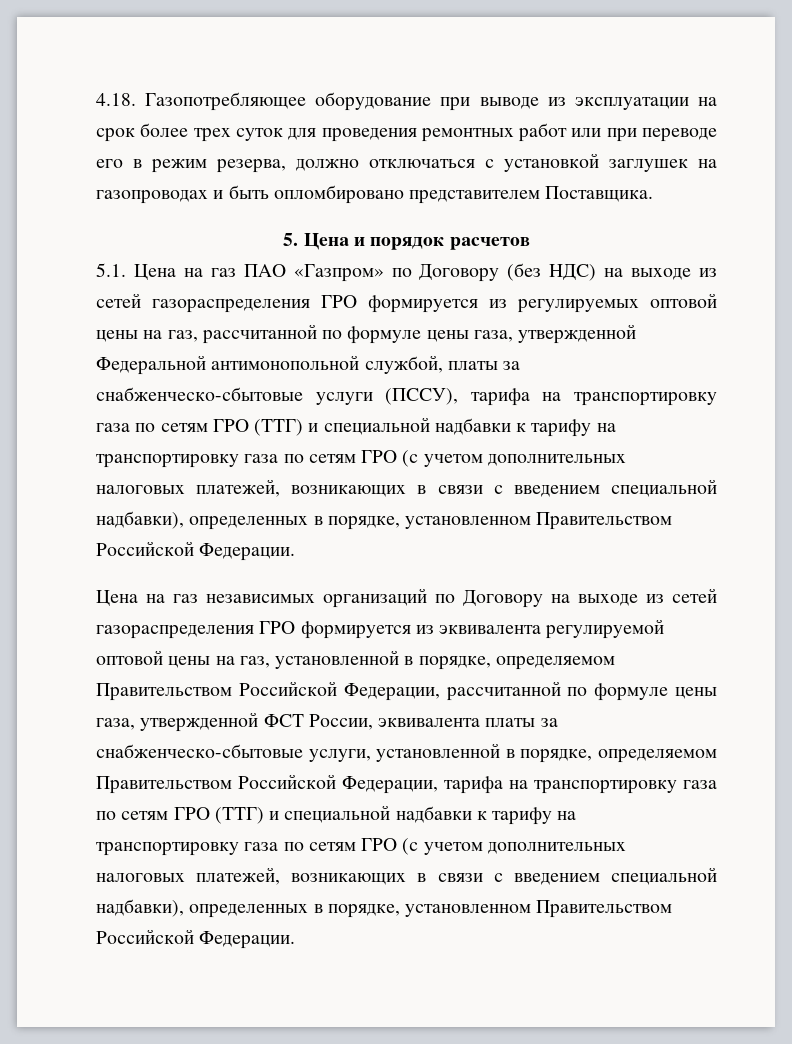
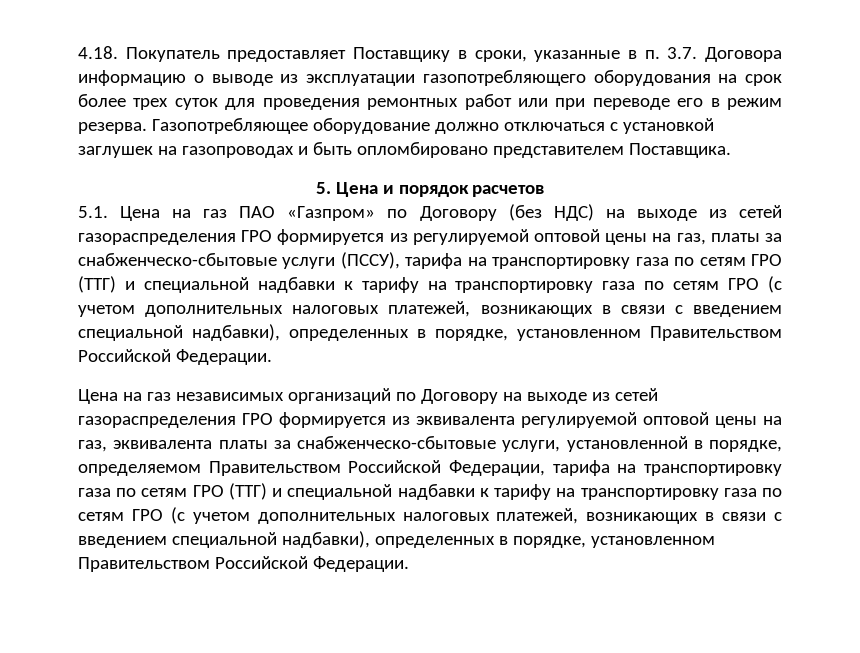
[145,92,471,111] Газопотребляющее оборудование при -> [125,47,783,62] [78,70,204,86] Покупатель предоставляет Поставщику в сроки, указанные в п. 3.7. Договора информацию о
(689, 103) none -> [422,70,711,86] газопотребляющего оборудования
[216,159,286,173] резерва, -> [78,118,430,134] резерва. Газопотребляющее оборудование
[517,293,717,313] [96,324,637,344] [96,355,443,375] регулируемых оптовой цены на газ, рассчитанной по формуле цены газа, утвержденной Федеральной антимонопольной службой, -> [412,229,706,245] регулируемой оптовой цены на газ,
[275,650,615,670] [96,681,717,701] [96,712,373,732] установленной в порядке, определяемом Правительством Российской Федерации, рассчитанной по формуле цены газа, утвержденной ФСТ России, -> (107, 446) none

